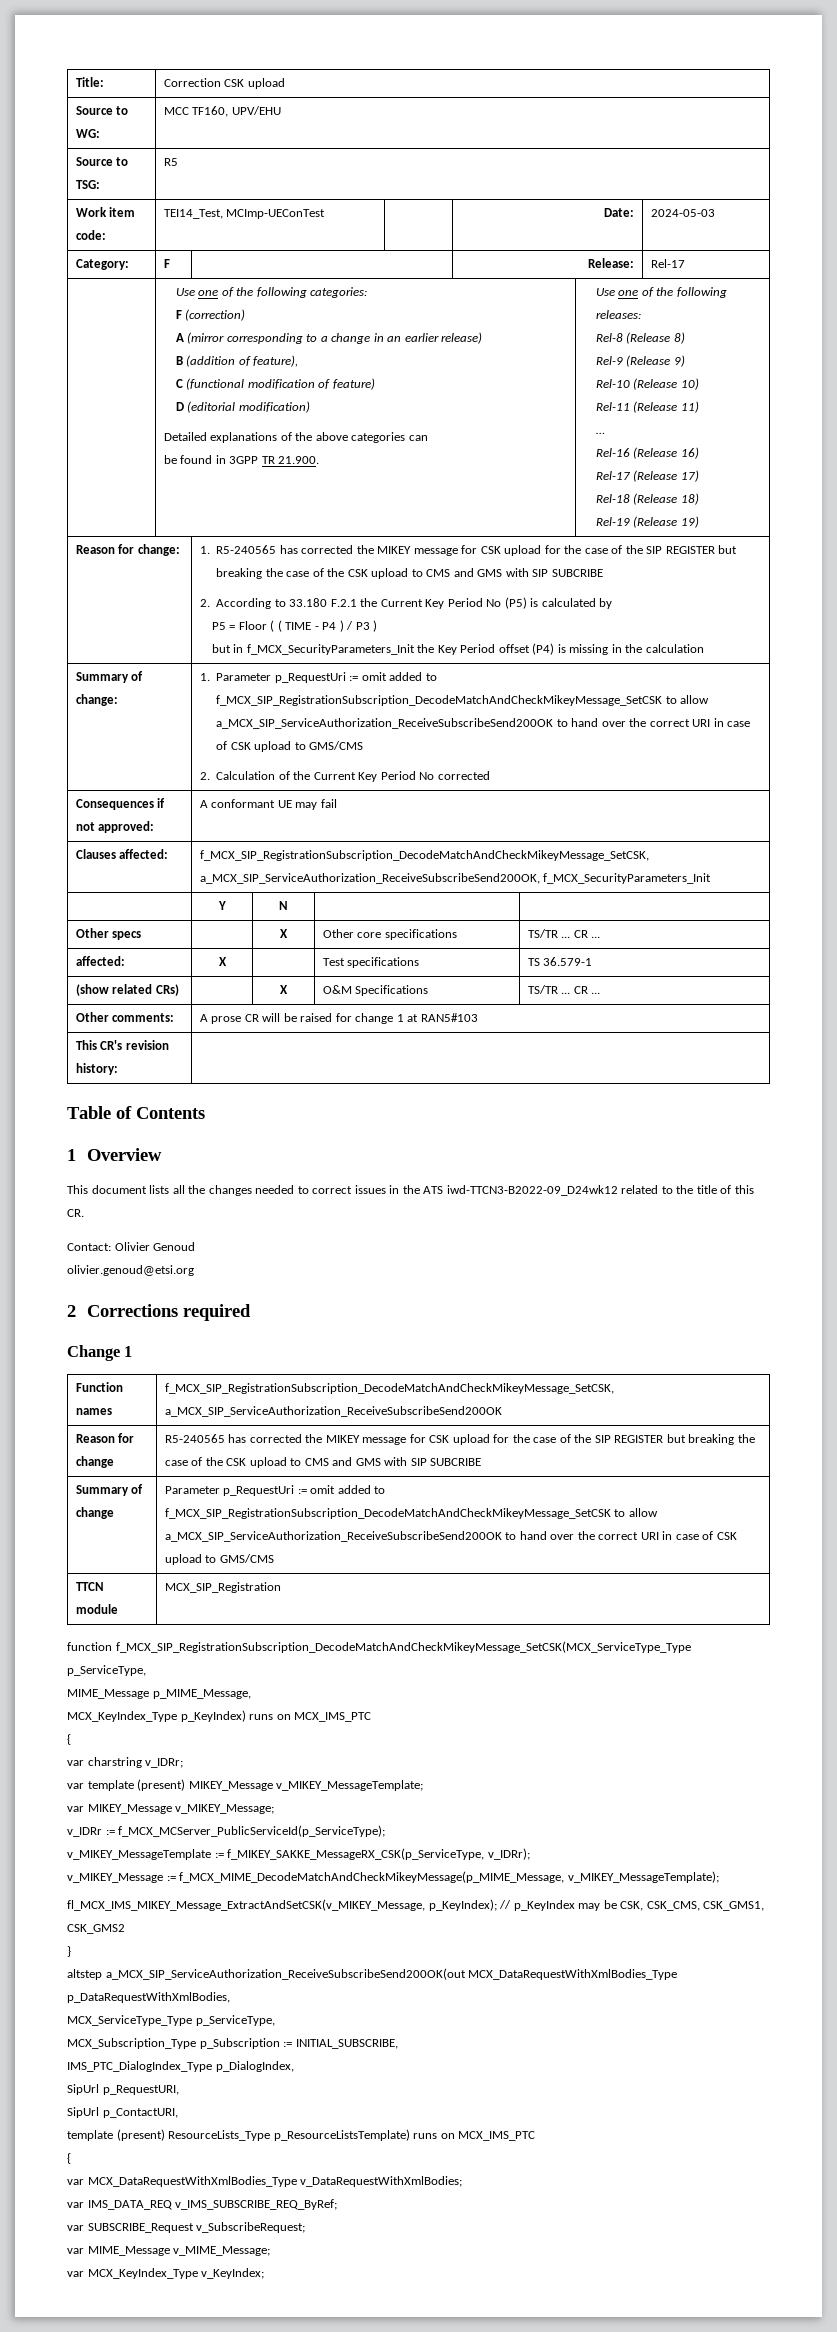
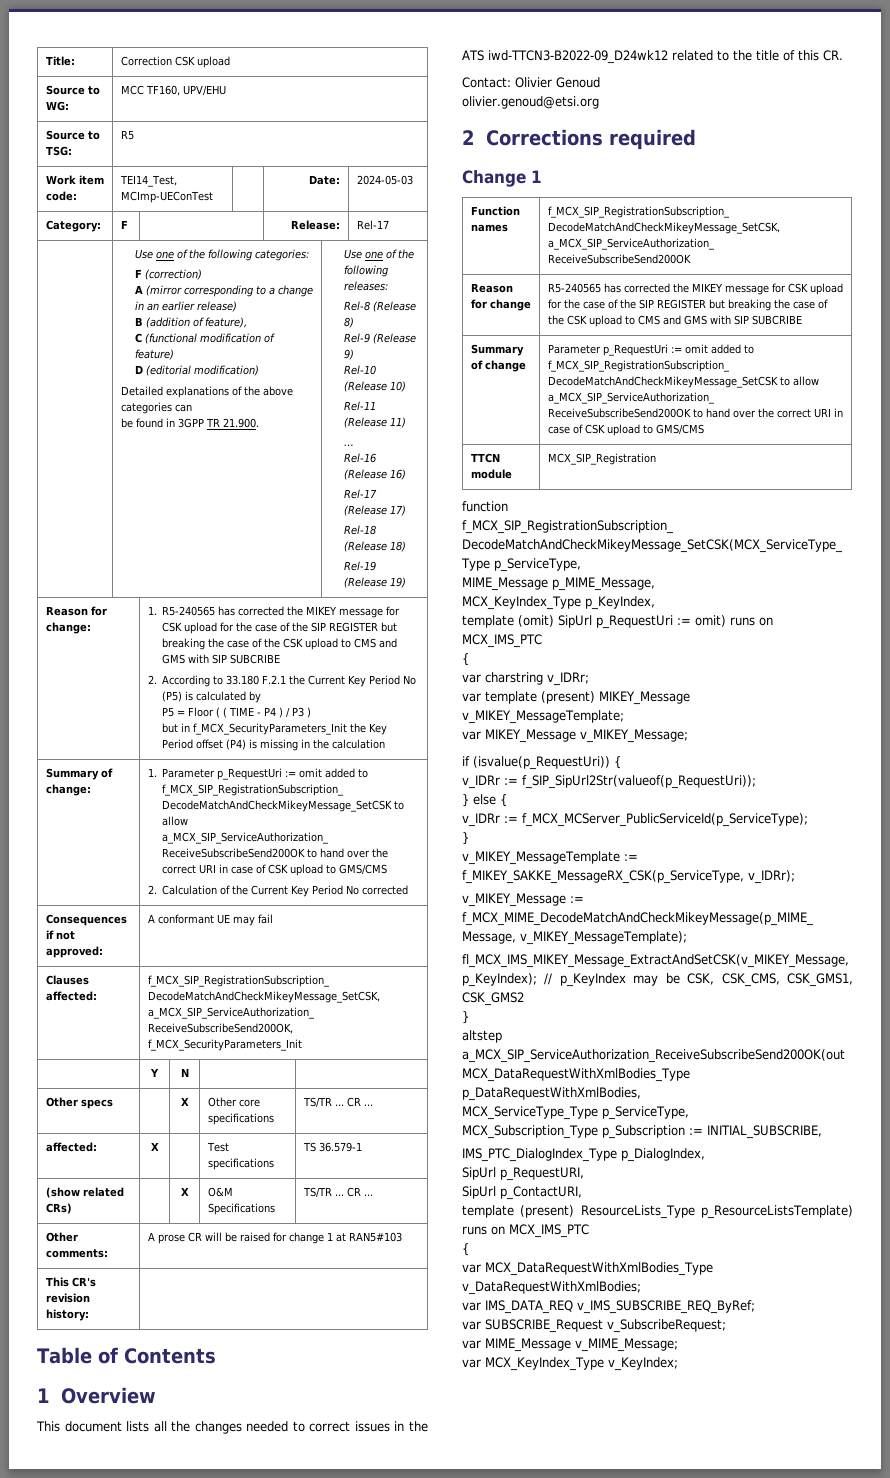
[180,1710,246,1722] p_KeyIndex) -> [584,596,655,610] [462,615,726,629] p_KeyIndex, // template (omit) SipUrl p_RequestUri := omit)
(275, 1809) none -> [462,756,621,770] [462,775,756,789] [462,794,507,807] // if (isvalue(p_RequestUri)) { // v_IDRr := f_SIP_SipUrl2Str(valueof(p_RequestUri)); // } else {
(386, 1831) none -> [462,832,469,845] // }

